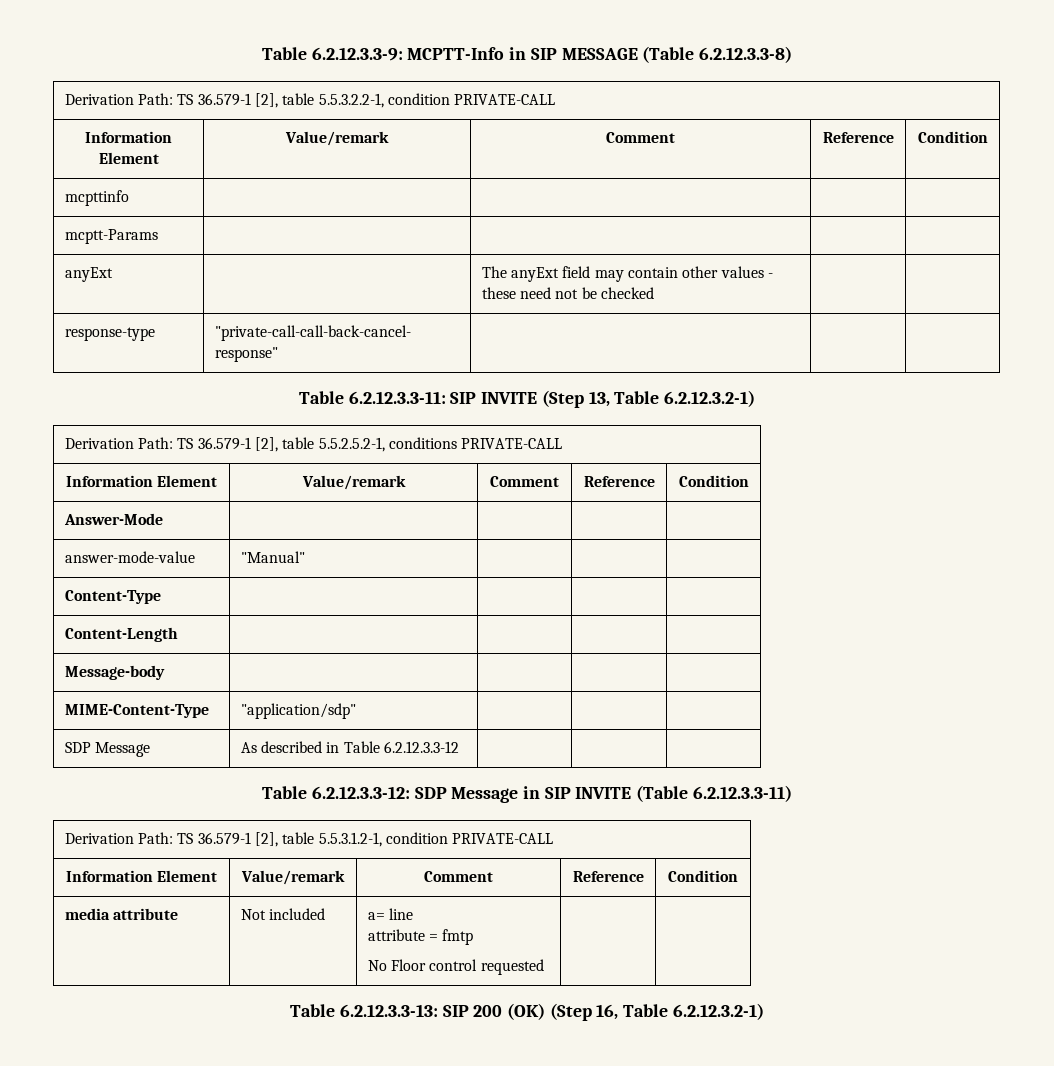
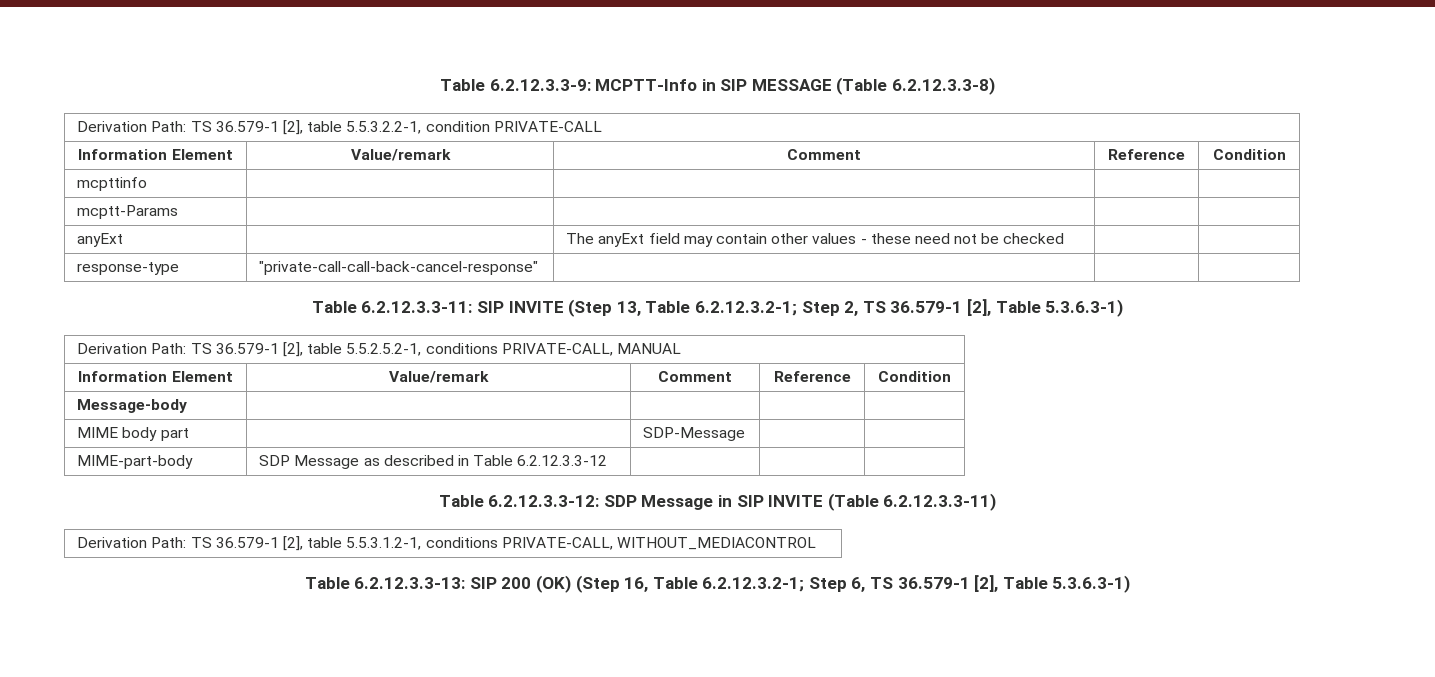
[664,390,756,407] 6.2.12.3.2-1) -> [695,299,1124,317] 6.2.12.3.2-1; Step 2, TS 36.579-1 [2], Table 5.3.6.3-1)
[461,438,563,449] [65,475,218,487] [301,475,406,490] [490,476,559,487] [583,476,655,487] [678,475,749,487] [63,513,163,525] [64,551,195,563] [240,551,305,563] [64,590,161,604] [64,627,178,642] [64,665,165,680] [64,704,209,718] [240,703,356,719] [64,742,151,757] [240,742,257,753] PRIVATE-CALL // Information Element | Value/remark | Comment | Reference | Condition // Answer-Mode | | | | // answer-mode-value | "Manual" | | | // Content-Type | | | | // Content-Length | | | | // Message-body | | | | // MIME-Content-Type | "application/sdp" | | | // SDP Message | As -> [501,343,681,356] [78,371,233,382] [388,371,489,383] [658,371,732,382] [773,371,851,382] [878,371,951,382] [77,399,188,413] [77,427,189,441] [643,427,746,441] [77,455,194,469] [259,455,380,469] PRIVATE-CALL, MANUAL // Information Element | Value/remark | Comment | Reference | Condition // Message-body | | | | // MIME body part | | SDP-Message | | // MIME-part-body | SDP Message as
[385,832,554,844] [65,870,218,882] [241,870,345,885] [424,871,493,882] [572,871,644,882] [668,870,738,882] [64,908,179,920] [240,908,326,920] [367,908,414,920] [367,929,474,945] [367,959,544,975] condition PRIVATE-CALL // Information Element | Value/remark | Comment | Reference | Condition // media attribute | Not included | a= line // attribute = fmtp // No Floor control requested | | -> [425,537,816,550] conditions PRIVATE-CALL, WITHOUT_MEDIACONTROL
[672,1003,764,1020] 6.2.12.3.2-1) -> [702,575,1131,593] 6.2.12.3.2-1; Step 6, TS 36.579-1 [2], Table 5.3.6.3-1)

